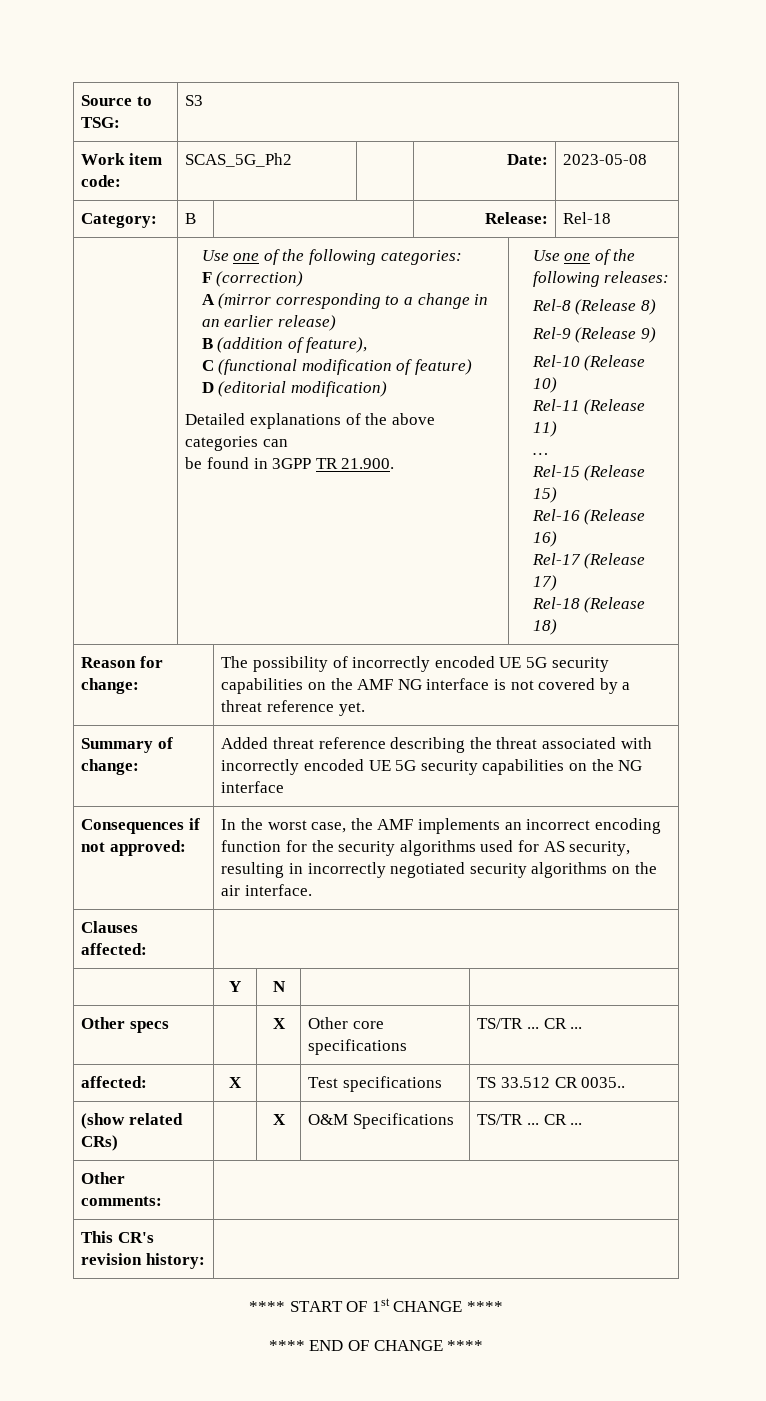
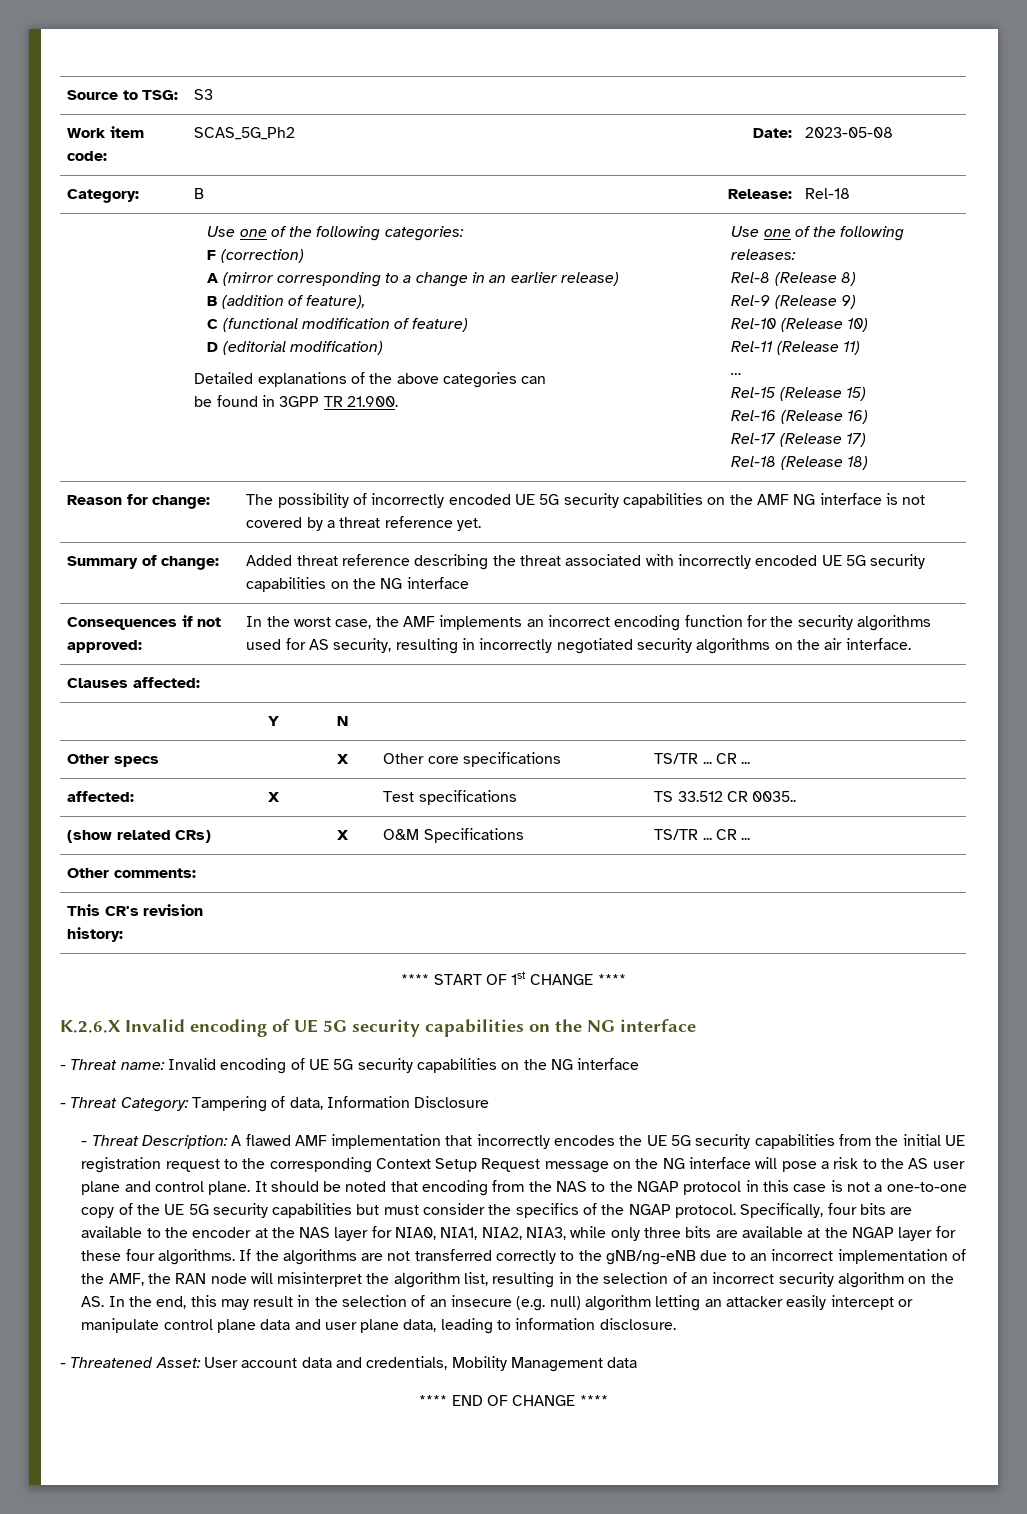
(503, 1306) none -> [60,1019,696,1037] [60,1058,640,1074] [60,1096,490,1112] [81,1134,965,1149] [81,1157,965,1173] [81,1180,967,1196] [81,1203,913,1218] [81,1226,956,1241] [81,1249,966,1265] [81,1272,954,1288] [81,1295,913,1311] [81,1318,676,1334] [60,1356,638,1372] // K.2.6.X Invalid encoding of UE 5G security capabilities on the NG interface // - Threat name: Invalid encoding of UE 5G security capabilities on the NG interface // - Threat Category: Tampering of data, Information Disclosure // - Threat Description: A flawed AMF implementation that incorrectly encodes the UE 5G security capabilities from the initial UE registration request to the corresponding Context Setup Request message on the NG interface will pose a risk to the AS user plane and control plane. It should be noted that encoding from the NAS to the NGAP protocol in this case is not a one-to-one copy of the UE 5G security capabilities but must consider the specifics of the NGAP protocol. Specifically, four bits are available to the encoder at the NAS layer for NIA0, NIA1, NIA2, NIA3, while only three bits are available at the NGAP layer for these four algorithms. If the algorithms are not transferred correctly to the gNB/ng-eNB due to an incorrect implementation of the AMF, the RAN node will misinterpret the algorithm list, resulting in the selection of an incorrect security algorithm on the AS. In the end, this may result in the selection of an insecure (e.g. null) algorithm letting an attacker easily intercept or manipulate control plane data and user plane data, leading to information disclosure. // - Threatened Asset: User account data and credentials, Mobility Management data

